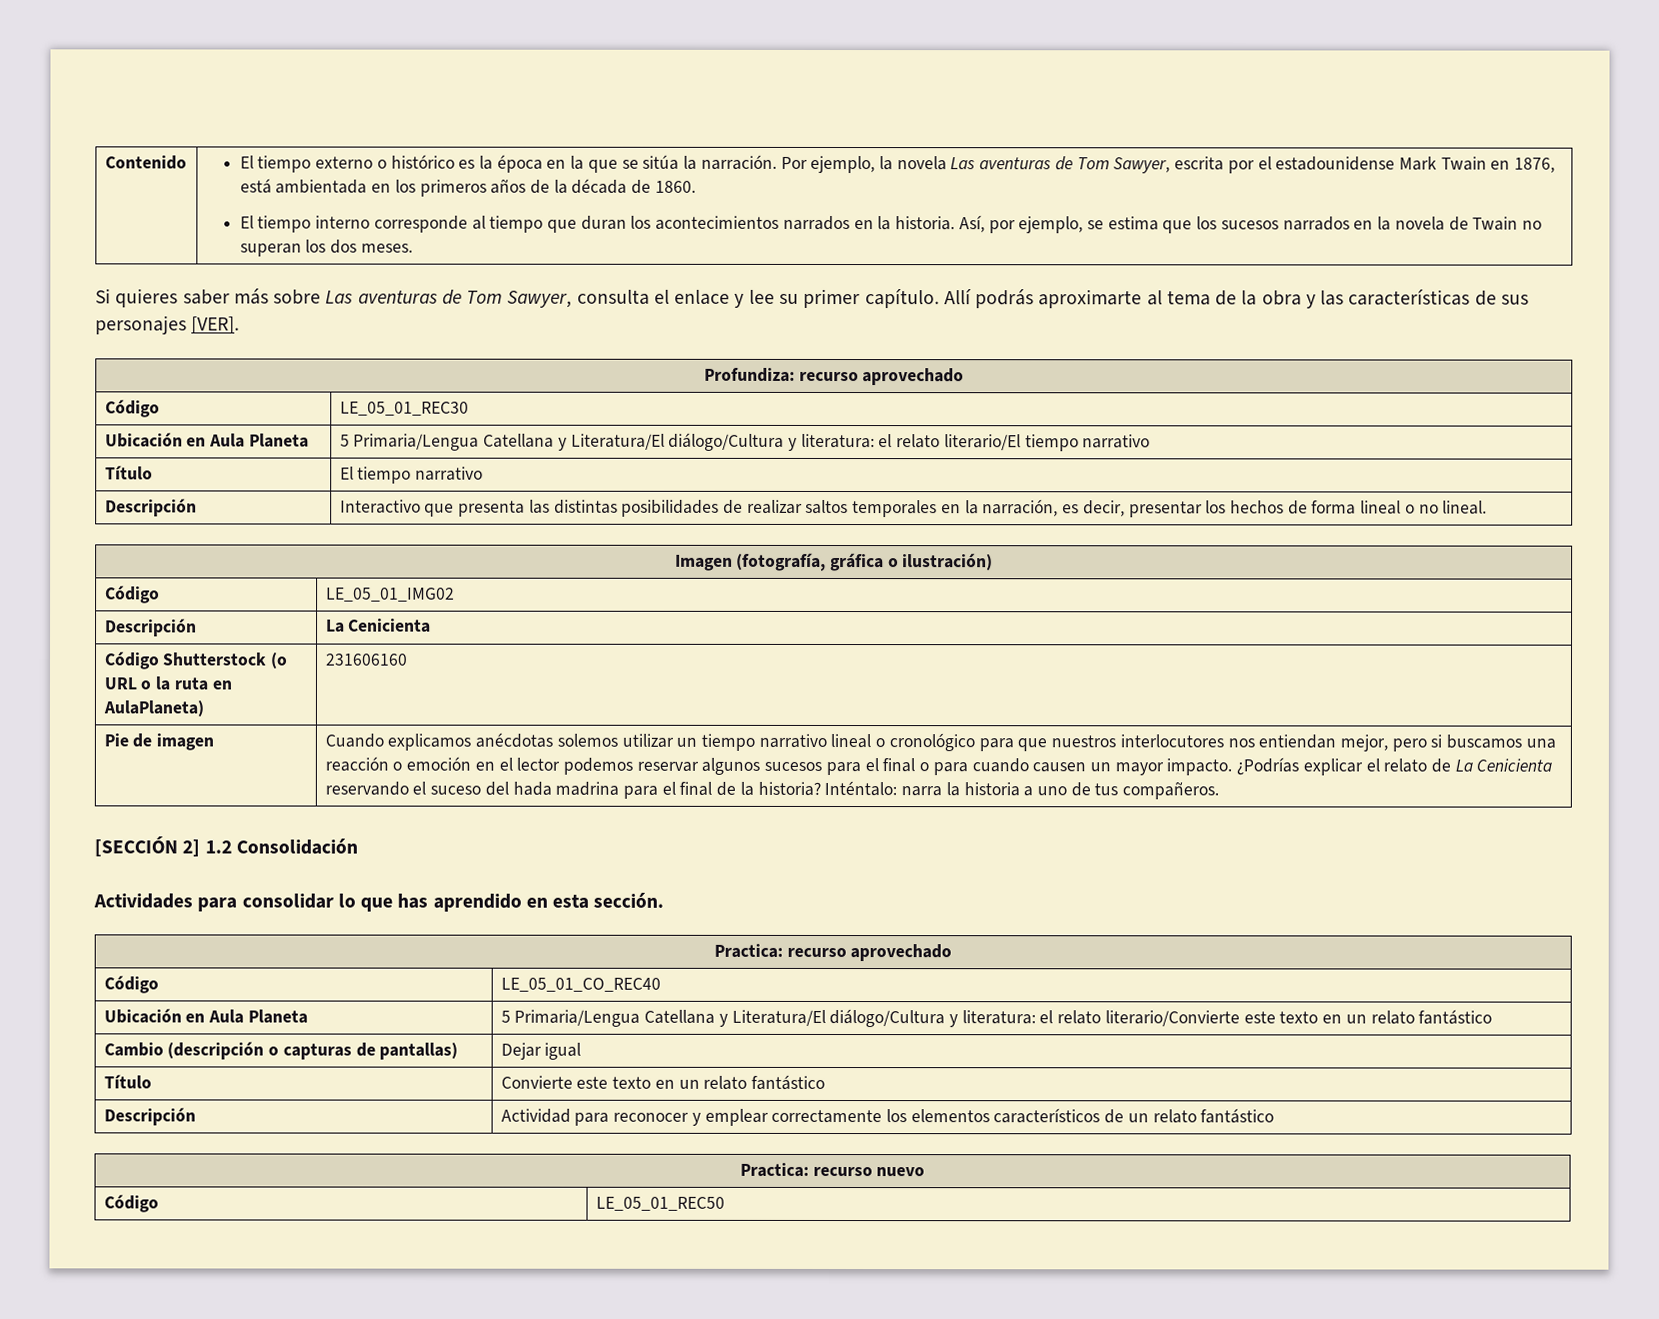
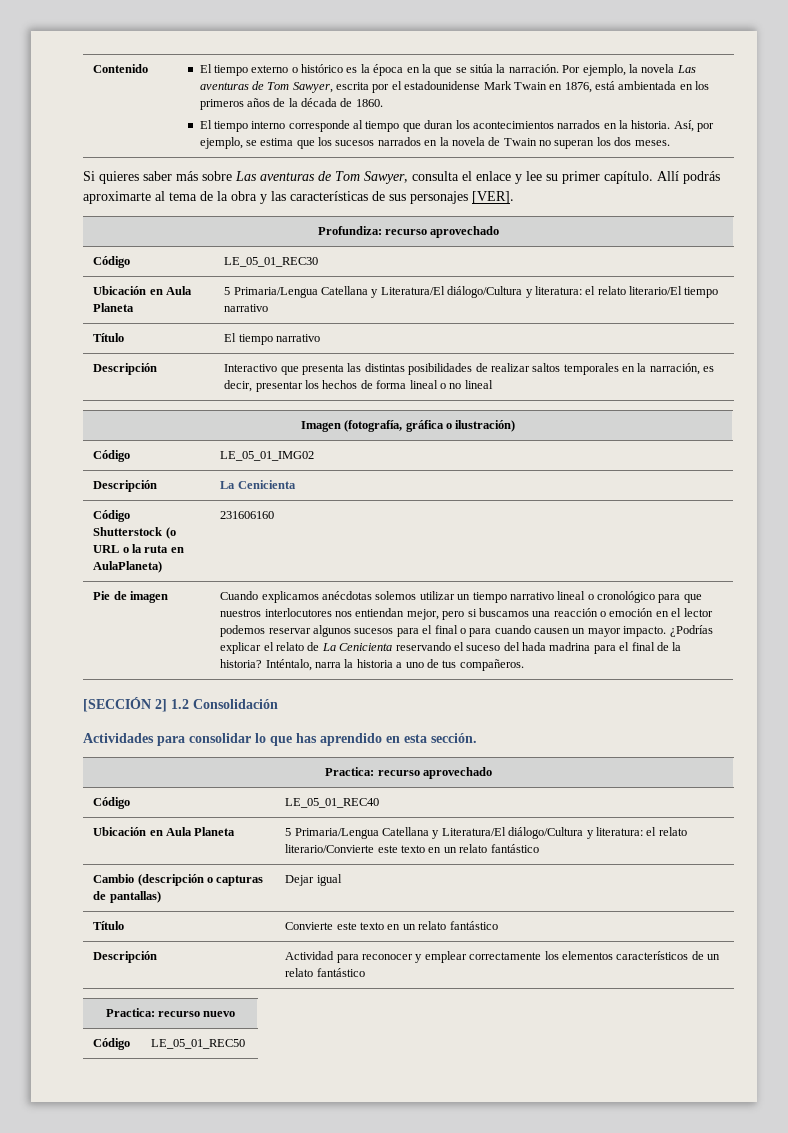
[1442,500,1488,515] lineal. -> [464,380,493,389] lineal
[824,780,898,797] Inténtalo: -> [265,659,312,671] Inténtalo,
[500,977,661,992] LE_05_01_CO_REC40 -> [285,798,380,808] LE_05_01_REC40

